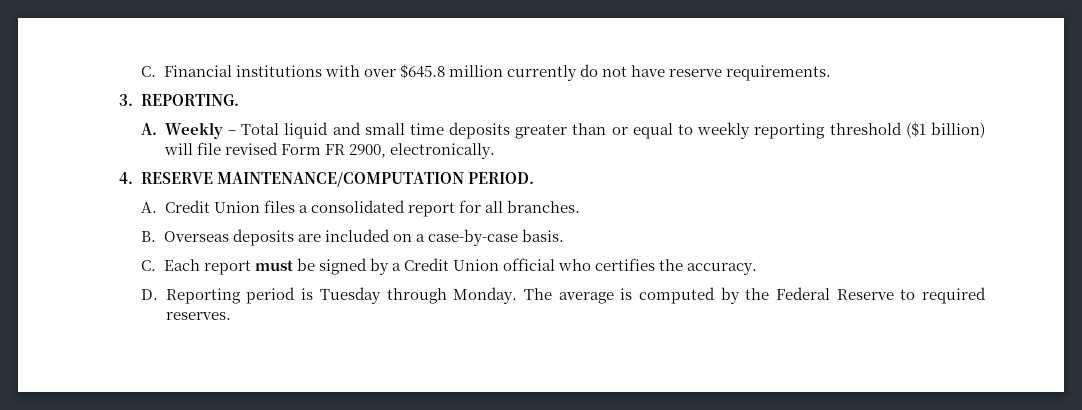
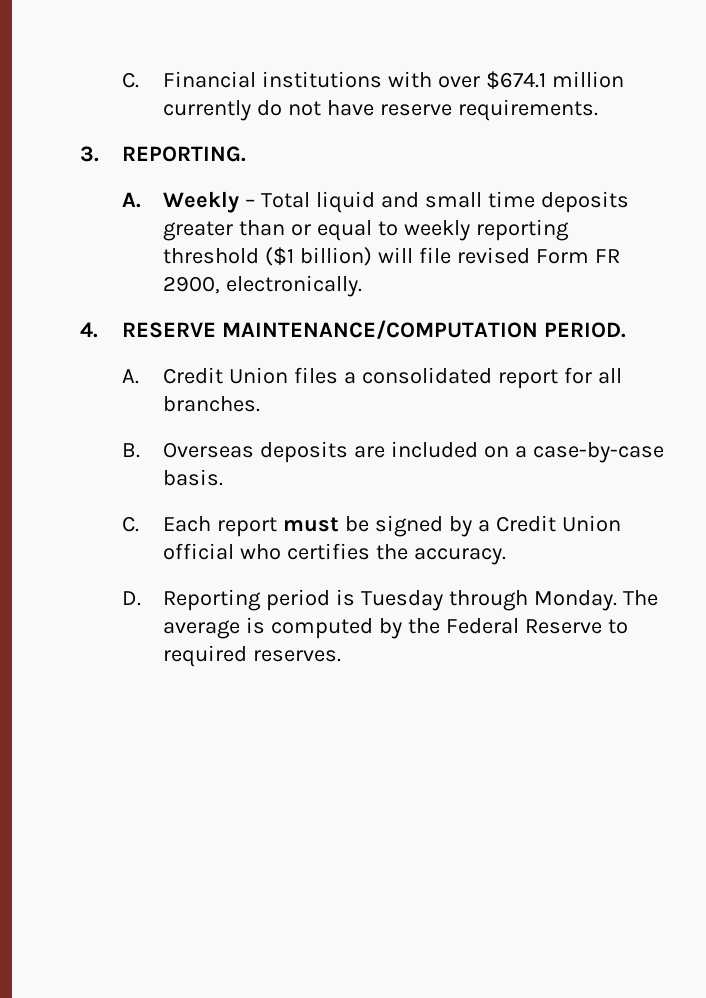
[399,64,445,79] $645.8 -> [485,71,546,90] $674.1

